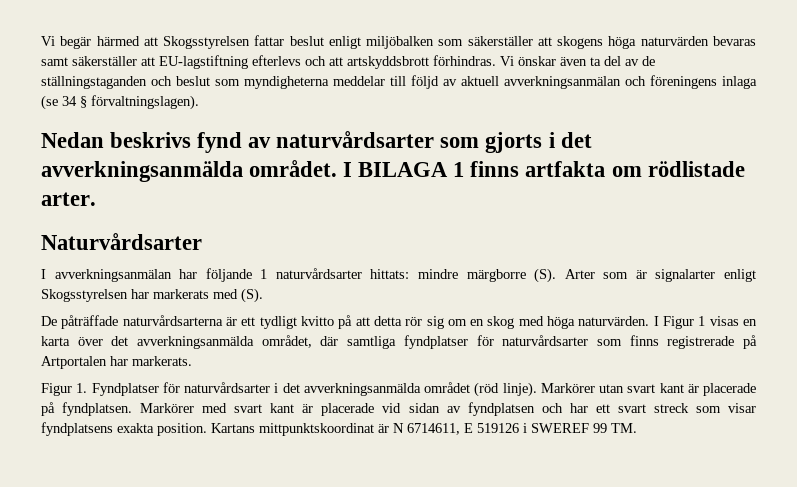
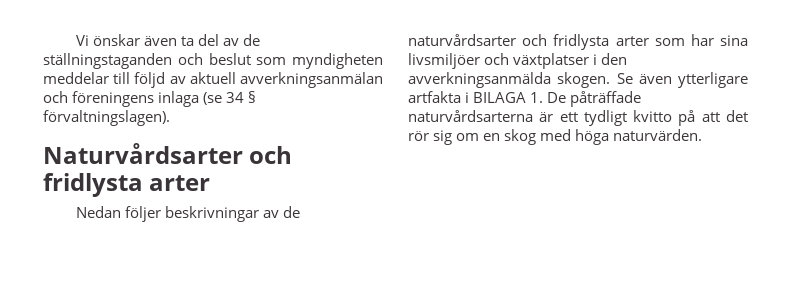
[41,35,756,49] [41,55,514,69] Vi begär härmed att Skogsstyrelsen fattar beslut enligt miljöbalken som säkerställer att skogens höga naturvärden bevaras samt säkerställer att EU-lagstiftning efterlevs och att artskyddsbrott förhindras. Vi -> [75,35,89,46] Vi
[244,76,329,89] myndigheterna -> [292,53,383,69] myndigheten
[41,131,592,153] [41,160,745,182] [41,192,96,206] [41,233,202,250] [41,268,756,283] [41,288,263,303] Nedan beskrivs fynd av naturvårdsarter som gjorts i det avverkningsanmälda området. I BILAGA 1 finns artfakta om rödlistade arter. // Naturvårdsarter // I avverkningsanmälan har följande 1 naturvårdsarter hittats: mindre märgborre (S). Arter som är signalarter enligt Skogsstyrelsen har markerats med (S). // -> [43,143,293,164] [43,173,211,197] [75,206,300,222] [408,34,748,50] [408,53,628,69] [408,72,748,88] [408,91,544,103] Naturvårdsarter och fridlysta arter // Nedan följer beskrivningar av de naturvårdsarter och fridlysta arter som har sina livsmiljöer och växtplatser i den avverkningsanmälda skogen. Se även ytterligare artfakta i BILAGA 1.
[373,316,402,326] detta -> [726,110,748,122] det
[653,316,758,329] [41,335,758,349] [41,356,192,369] [41,382,756,397] [41,402,756,416] [41,422,637,436] I Figur 1 visas en karta över det avverkningsanmälda området, där samtliga fyndplatser för naturvårdsarter som finns registrerade på Artportalen har markerats. // Figur 1. Fyndplatser för naturvårdsarter i det avverkningsanmälda området (röd linje). Markörer utan svart kant är placerade på fyndplatsen. Markörer med svart kant är placerade vid sidan av fyndplatsen och har ett svart streck som visar fyndplatsens exakta position. Kartans mittpunktskoordinat är N 6714611, E 519126 i SWEREF 99 TM. -> (703, 135) none

